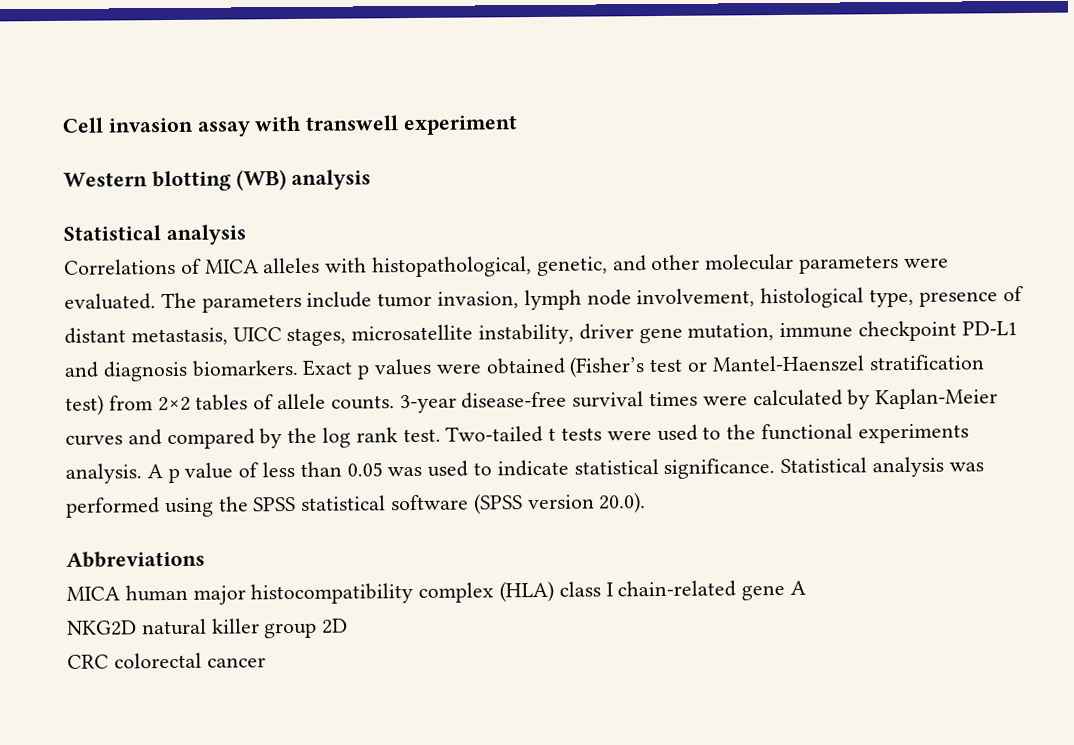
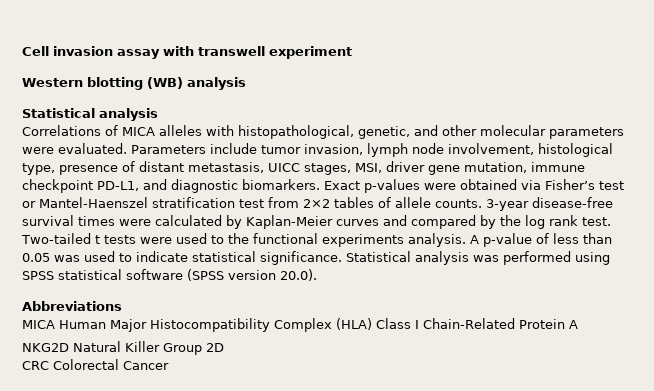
[160,292,302,313] The parameters -> [131,145,206,154] Parameters
[351,323,575,345] microsatellite instability, -> [355,163,382,173] MSI,
[961,321,1018,336] [64,356,646,382] PD-L1 and diagnosis biomarkers. Exact p values were obtained (Fisher’s -> [97,179,595,193] PD-L1, and diagnostic biomarkers. Exact p-values were obtained via Fisher’s
[65,394,104,416] test) -> [239,199,264,208] test
[167,462,234,484] p value -> [482,233,532,247] p-value
[218,496,249,512] the -> (610, 258) none
[124,580,786,605] human major histocompatibility complex (HLA) class I chain-related gene -> [59,318,565,332] Human Major Histocompatibility Complex (HLA) Class I Chain-Related Protein
[141,618,318,639] natural killer group -> [73,341,202,355] Natural Killer Group
[113,652,266,669] colorectal cancer -> [53,359,169,370] Colorectal Cancer

